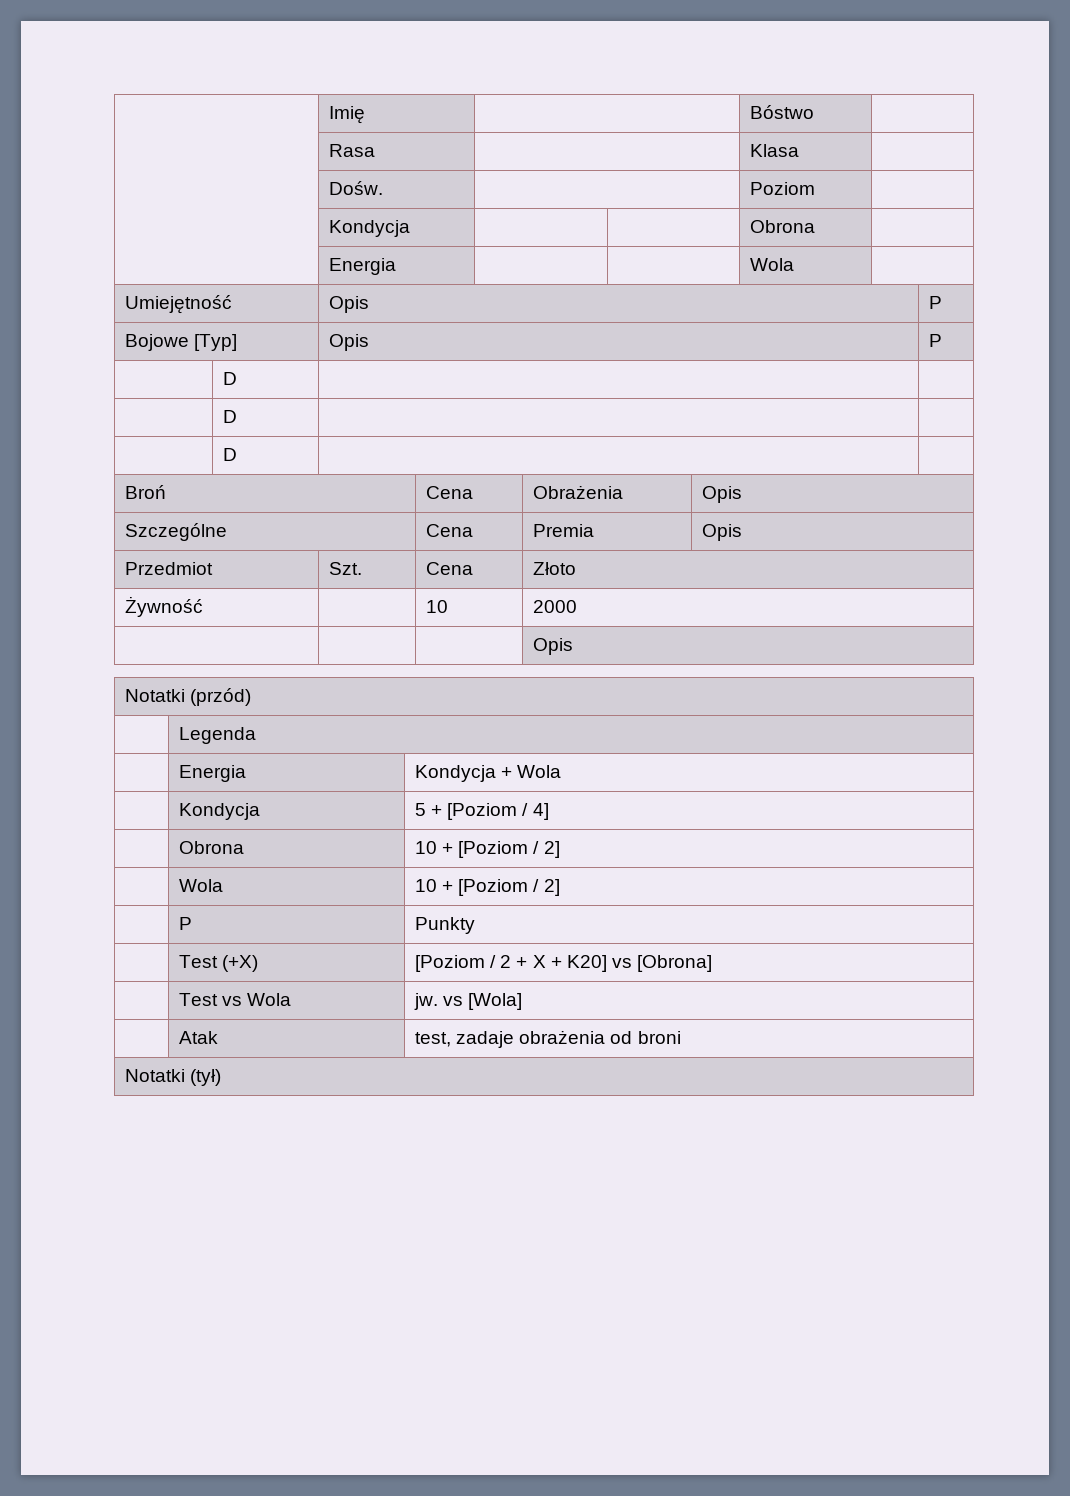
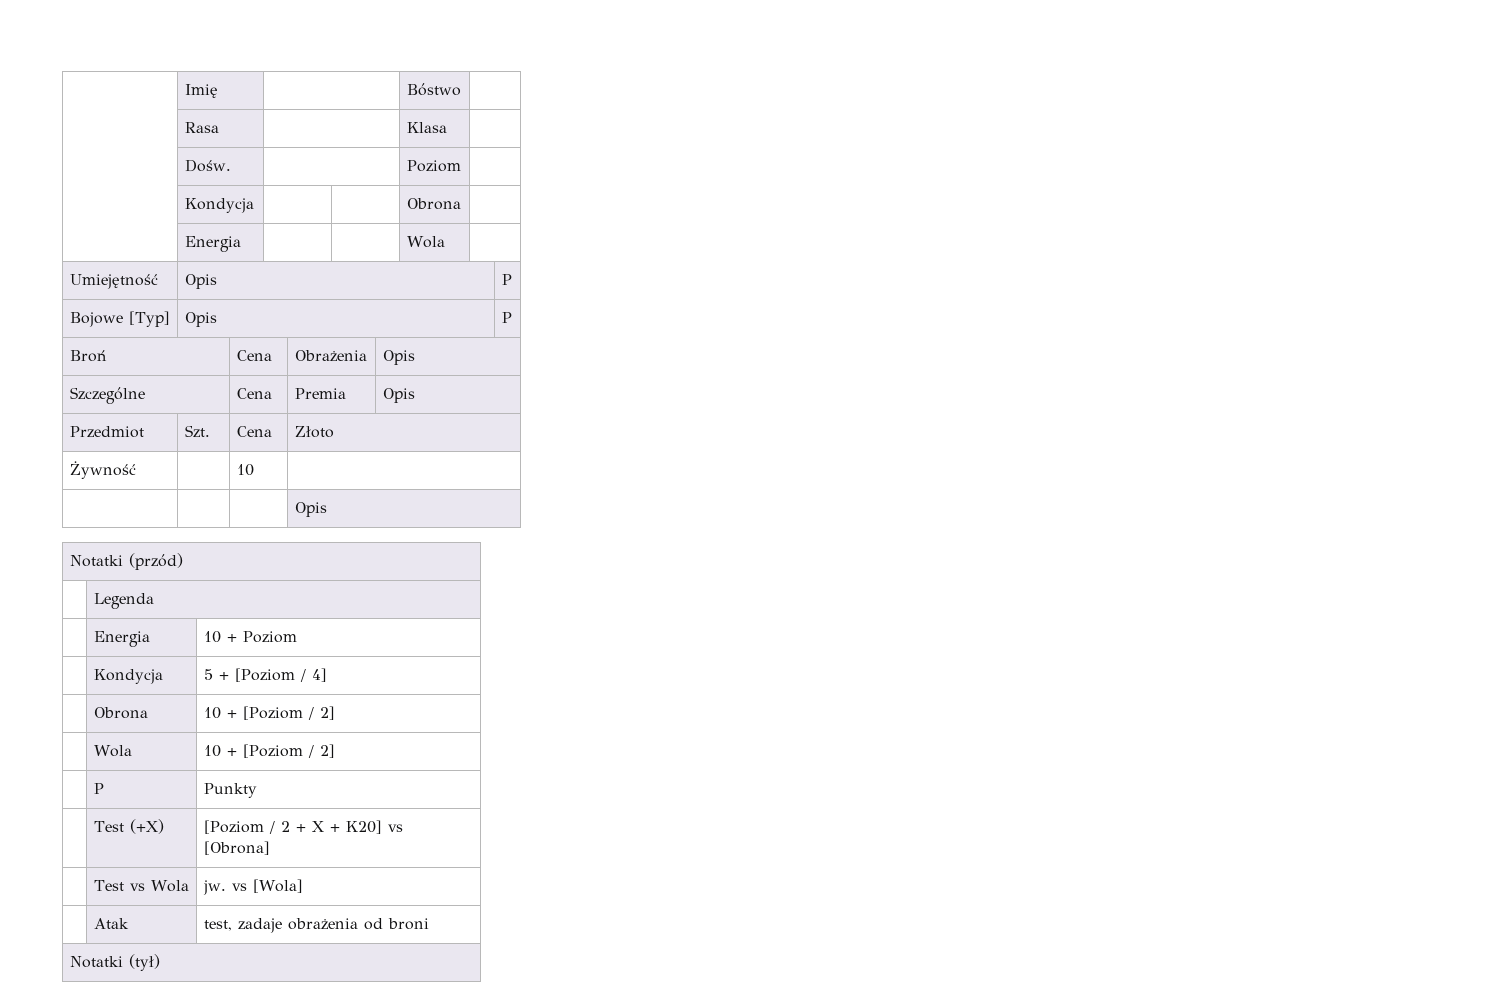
[223,372,238,385] [223,410,238,423] [223,448,238,461] // | D | | // | D | | // | D | | -> (512, 317) none
[533,600,578,613] 2000 -> (254, 470) none
[415,765,562,782] Kondycja + Wola -> [203,631,297,643] 10 + Poziom

